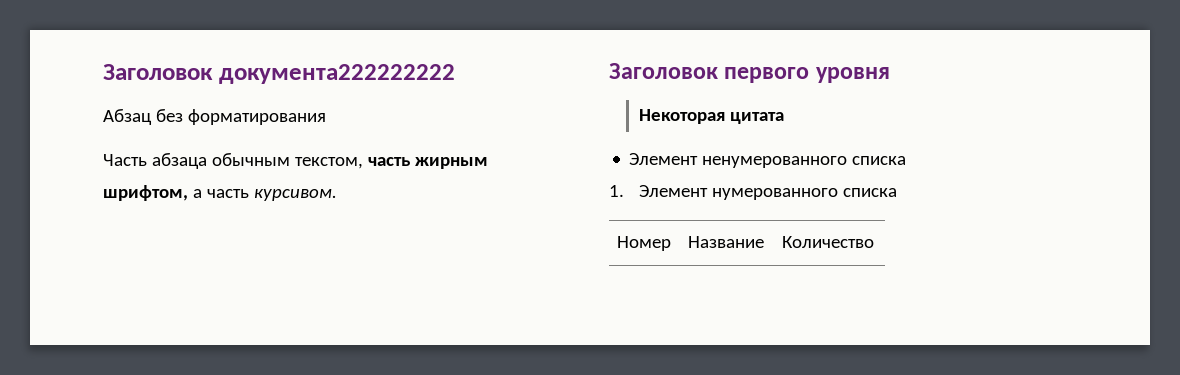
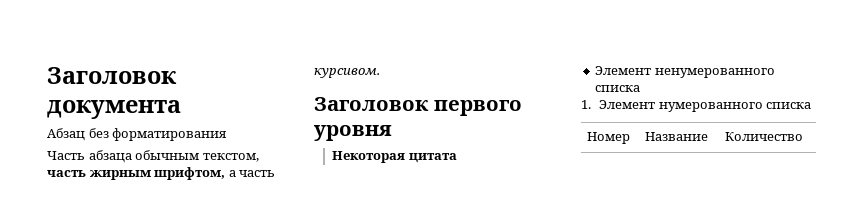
[103,64,455,84] Заголовок документа222222222 -> [47,67,177,84] [47,100,181,119] Заголовок документа

